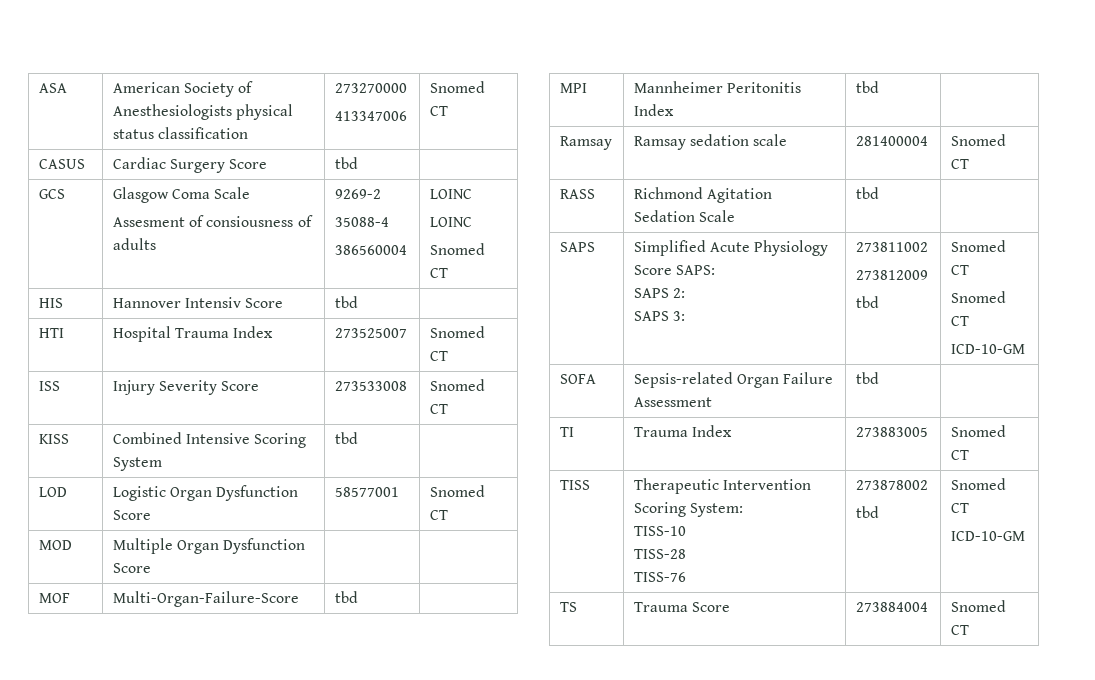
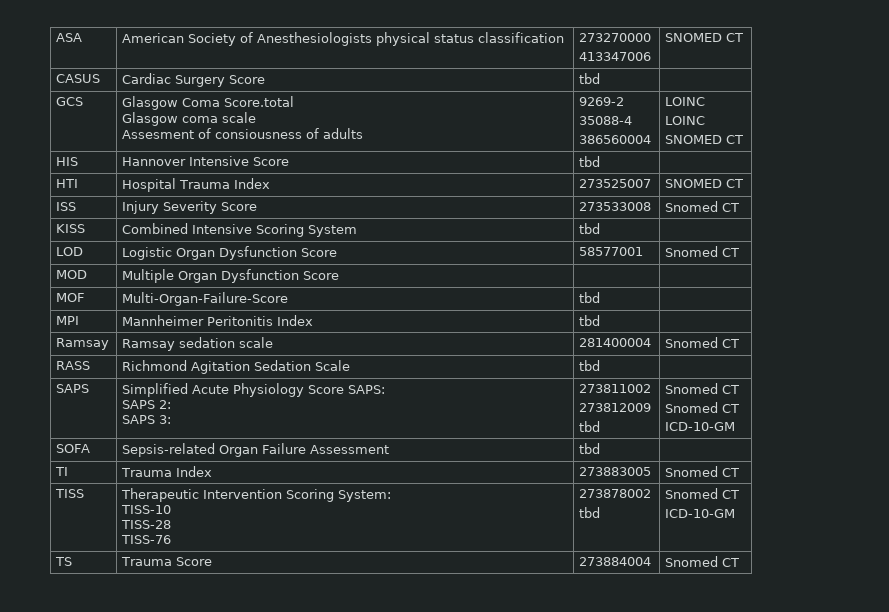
[429,81,485,93] Snomed -> [665,33,723,42] SNOMED
[214,187,251,199] Scale -> [224,96,295,107] [122,112,257,126] Score.total // Glasgow coma scale
[429,243,485,255] Snomed -> [665,135,723,144] SNOMED
[185,297,242,308] Intensiv -> [189,156,250,166] Intensive
[429,326,485,338] Snomed -> [665,179,723,188] SNOMED

